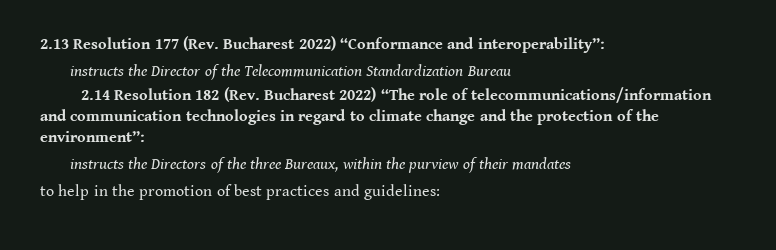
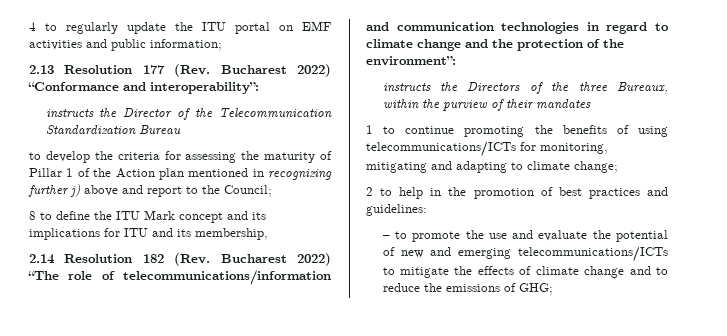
(40, 44) none -> [29,21,331,34] [29,39,222,51] 4 to regularly update the ITU portal on EMF activities and public information; //
(511, 71) none -> [29,151,332,163] [29,168,332,180] [28,184,272,197] [29,210,266,223] [29,228,268,240] // to develop the criteria for assessing the maturity of Pillar 1 of the Action plan mentioned in recognizing further j) above and report to the Council; // 8 to define the ITU Mark concept and its implications for ITU and its membership,
(572, 163) none -> [366,125,668,137] [366,141,608,157] [366,161,618,173] [366,187,373,196] 1 to continue promoting the benefits of using telecommunications/ICTs for monitoring, mitigating and adapting to climate change; // 2
(440, 192) none -> [382,230,668,242] [382,246,668,262] [382,266,668,278] [382,283,553,295] // – to promote the use and evaluate the potential of new and emerging telecommunications/ICTs to mitigate the effects of climate change and to reduce the emissions of GHG;

